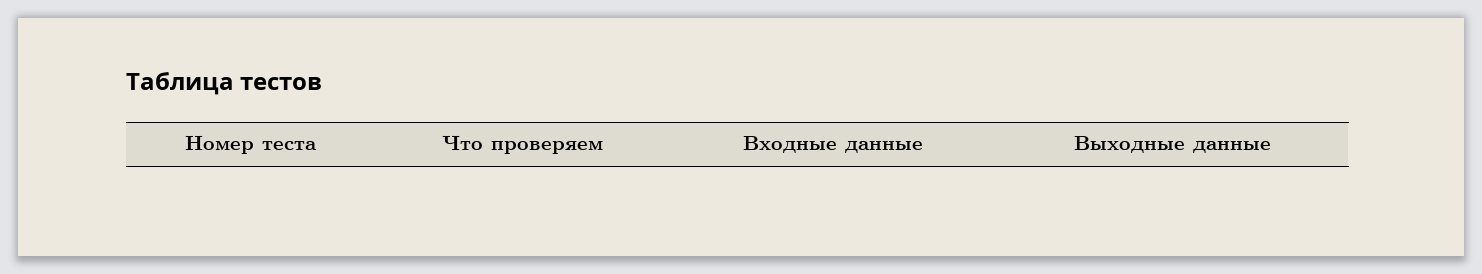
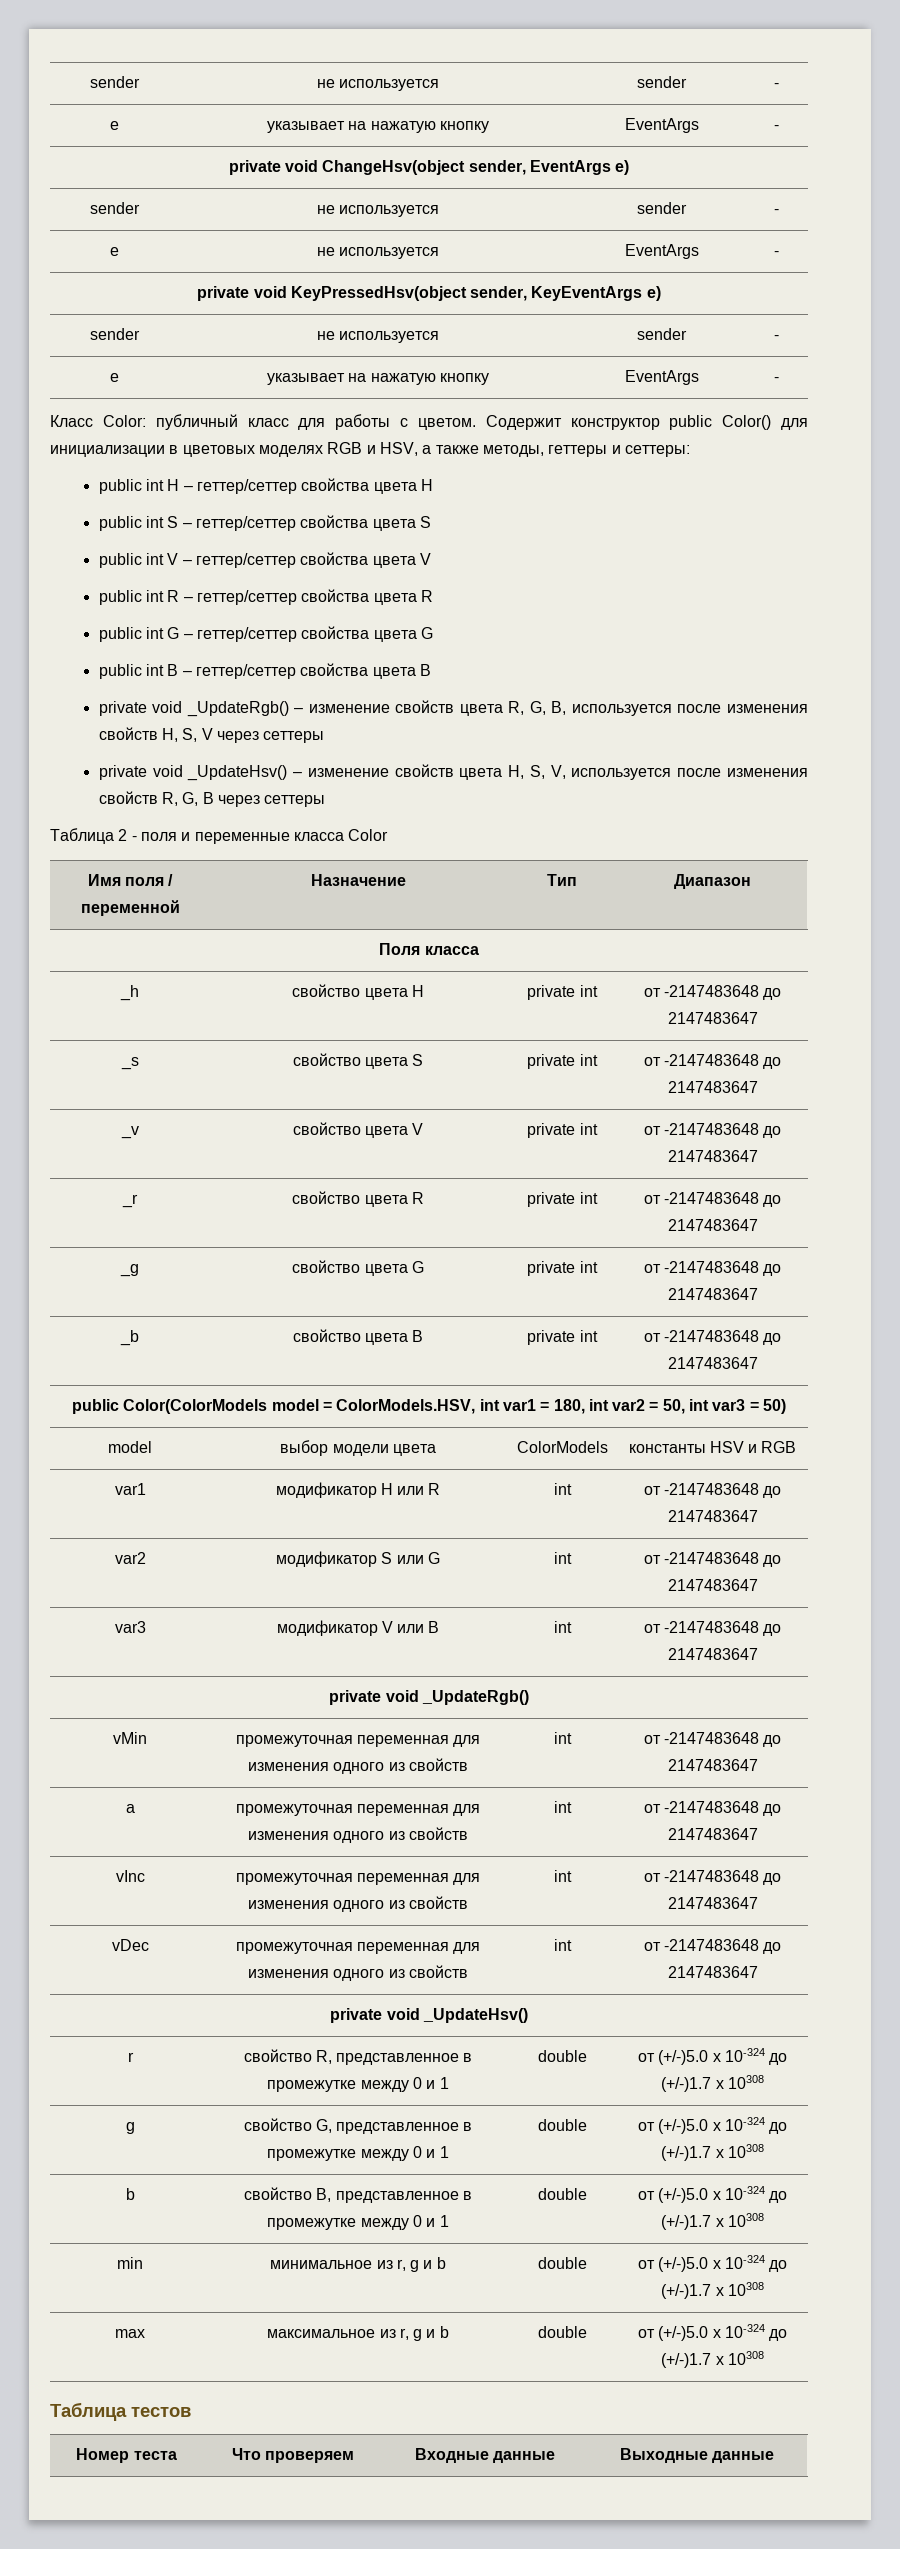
(126, 83) none -> [89,76,140,88] [316,79,440,91] [637,76,687,88] [773,83,779,88] [109,121,119,130] [267,121,489,133] [624,118,699,133] [773,125,779,130] [228,160,630,175] [89,202,140,214] [316,205,440,217] [637,202,687,214] [773,209,779,214] [109,247,119,256] [316,247,440,259] [624,244,699,259] [773,251,779,256] [197,286,661,301] [89,328,140,340] [316,331,440,343] [637,328,687,340] [773,335,779,340] [109,373,119,382] [267,373,489,385] [624,370,699,385] [773,377,779,382] [50,414,809,430] [50,442,690,457] [98,478,434,494] [98,515,432,531] [98,552,432,568] [98,589,434,605] [98,626,434,642] [98,663,432,679] [98,700,809,717] [98,727,325,743] [98,764,809,781] [98,791,326,807] [50,828,389,844] [87,874,174,886] [80,900,180,916] [310,874,406,886] [547,874,577,886] [674,874,751,889] [379,943,479,955] [120,985,139,1001] [292,984,424,1000] [527,985,598,1000] [643,985,782,1000] [667,1012,758,1024] [120,1057,139,1070] [292,1053,424,1069] [527,1054,598,1069] [643,1054,782,1069] [667,1081,758,1093] [120,1126,139,1139] [292,1122,424,1138] [527,1123,598,1138] [643,1123,782,1138] [667,1150,758,1162] [122,1194,138,1208] [292,1191,424,1207] [527,1192,598,1207] [643,1192,782,1207] [667,1219,758,1231] [120,1264,139,1277] [292,1260,424,1276] [527,1261,598,1276] [643,1261,782,1276] [667,1288,758,1300] [120,1330,139,1346] [292,1329,424,1345] [527,1330,598,1345] [643,1330,782,1345] [667,1357,758,1369] [71,1399,787,1414] [108,1441,152,1453] [280,1440,436,1456] [516,1441,608,1453] [628,1441,797,1453] [114,1483,146,1495] [275,1482,441,1498] [553,1483,572,1495] [643,1483,782,1498] [667,1510,758,1522] [114,1552,146,1564] [276,1551,440,1567] [553,1552,572,1564] [643,1552,782,1567] [667,1579,758,1591] [114,1621,146,1633] [276,1620,440,1636] [553,1621,572,1633] [643,1621,782,1636] [667,1648,758,1660] [329,1690,529,1705] [113,1732,147,1744] [235,1735,481,1747] [248,1758,468,1774] [553,1732,572,1744] [643,1732,782,1747] [667,1759,758,1771] [125,1804,135,1813] [235,1804,481,1816] [248,1827,468,1843] [553,1801,572,1813] [643,1801,782,1816] [667,1828,758,1840] [115,1870,145,1882] [235,1873,481,1885] [248,1896,468,1912] [553,1870,572,1882] [643,1870,782,1885] [667,1897,758,1909] [111,1939,149,1951] [235,1942,481,1954] [248,1965,468,1981] [553,1939,572,1951] [643,1939,782,1954] [667,1966,758,1978] [330,2008,528,2023] [127,2052,134,2062] [243,2049,473,2065] [267,2077,449,2092] [537,2050,587,2062] [637,2048,788,2065] [661,2075,764,2092] [125,2122,135,2134] [243,2118,473,2134] [267,2146,449,2161] [537,2119,587,2131] [637,2117,788,2134] [661,2144,764,2161] [125,2188,135,2200] [244,2187,472,2203] [267,2215,449,2230] [537,2188,587,2200] [637,2186,788,2203] [661,2213,764,2230] [117,2257,143,2269] [270,2257,446,2272] [537,2257,587,2269] [637,2255,788,2272] [661,2282,764,2299] [115,2329,145,2338] [267,2326,449,2341] [537,2326,587,2338] [637,2324,788,2341] [661,2351,764,2368] sender | не используется | sender | - // e | указывает на нажатую кнопку | EventArgs | - // private void ChangeHsv(object sender, EventArgs e) // sender | не используется | sender | - // e | не используется | EventArgs | - // private void KeyPressedHsv(object sender, KeyEventArgs e) // sender | не используется | sender | - // e | указывает на нажатую кнопку | EventArgs | - // Класс Color: публичный класс для работы с цветом. Содержит конструктор public Color() для инициализации в цветовых моделях RGB и HSV, а также методы, геттеры и сеттеры: // public int H – геттер/сеттер свойства цвета H // public int S – геттер/сеттер свойства цвета S // public int V – геттер/сеттер свойства цвета V // public int R – геттер/сеттер свойства цвета R // public int G – геттер/сеттер свойства цвета G // public int B – геттер/сеттер свойства цвета B // private void _UpdateRgb() – изменение свойств цвета R, G, B, используется после изменения свойств H, S, V через сеттеры // private void _UpdateHsv() – изменение свойств цвета H, S, V, используется после изменения свойств R, G, B через сеттеры // Таблица 2 - поля и переменные класса Color // Имя поля / переменной | Назначение | Тип | Диапазон // Поля класса // _h | свойство цвета H | private int | от -2147483648 до 2147483647 // _s | свойство цвета S | private int | от -2147483648 до 2147483647 // _v | свойство цвета V | private int | от -2147483648 до 2147483647 // _r | свойство цвета R | private int | от -2147483648 до 2147483647 // _g | свойство цвета G | private int | от -2147483648 до 2147483647 // _b | свойство цвета B | private int | от -2147483648 до 2147483647 // public Color(ColorModels model = ColorModels.HSV, int var1 = 180, int var2 = 50, int var3 = 50) // model | выбор модели цвета | ColorModels | константы HSV и RGB // var1 | модификатор H или R | int | от -2147483648 до 2147483647 // var2 | модификатор S или G | int | от -2147483648 до 2147483647 // var3 | модификатор V или B | int | от -2147483648 до 2147483647 // private void _UpdateRgb() // vMin | промежуточная переменная для изменения одного из свойств | int | от -2147483648 до 2147483647 // a | промежуточная переменная для изменения одного из свойств | int | от -2147483648 до 2147483647 // vInc | промежуточная переменная для изменения одного из свойств | int | от -2147483648 до 2147483647 // vDec | промежуточная переменная для изменения одного из свойств | int | от -2147483648 до 2147483647 // private void _UpdateHsv() // r | свойство R, представленное в промежутке между 0 и 1 | double | от (+/-)5.0 x 10-324 до (+/-)1.7 x 10308 // g | свойство G, представленное в промежутке между 0 и 1 | double | от (+/-)5.0 x 10-324 до (+/-)1.7 x 10308 // b | свойство B, представленное в промежутке между 0 и 1 | double | от (+/-)5.0 x 10-324 до (+/-)1.7 x 10308 // min | минимальное из r, g и b | double | от (+/-)5.0 x 10-324 до (+/-)1.7 x 10308 // max | максимальное из r, g и b | double | от (+/-)5.0 x 10-324 до (+/-)1.7 x 10308 //

